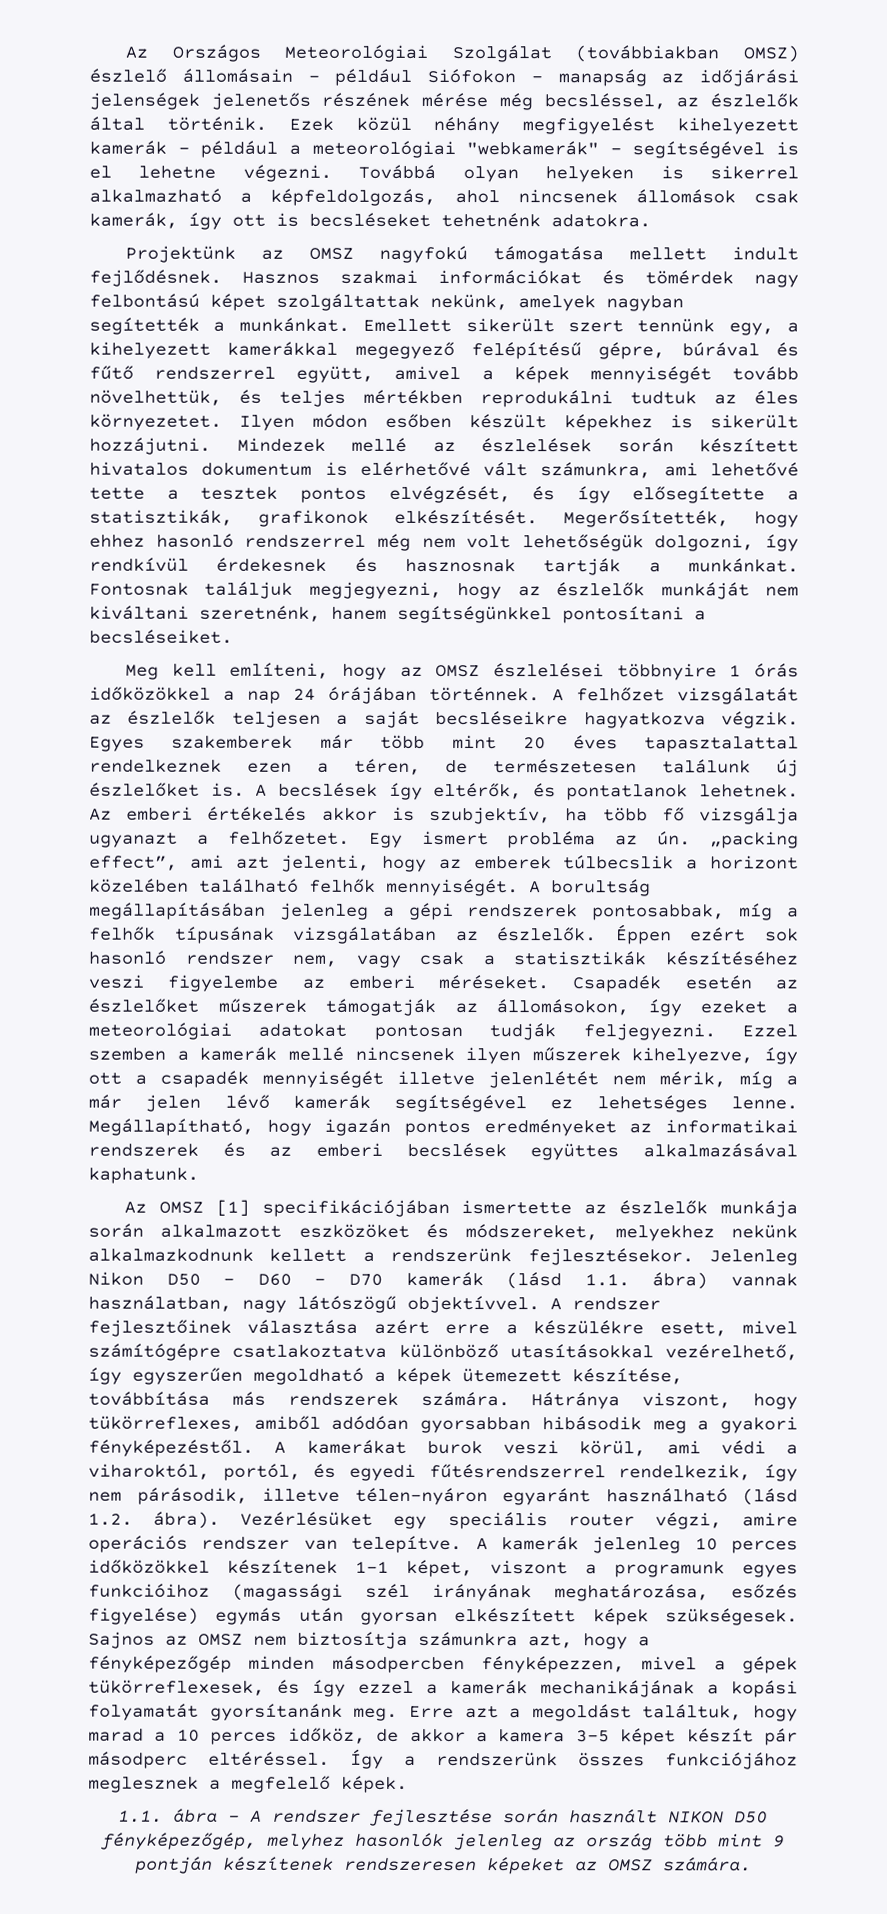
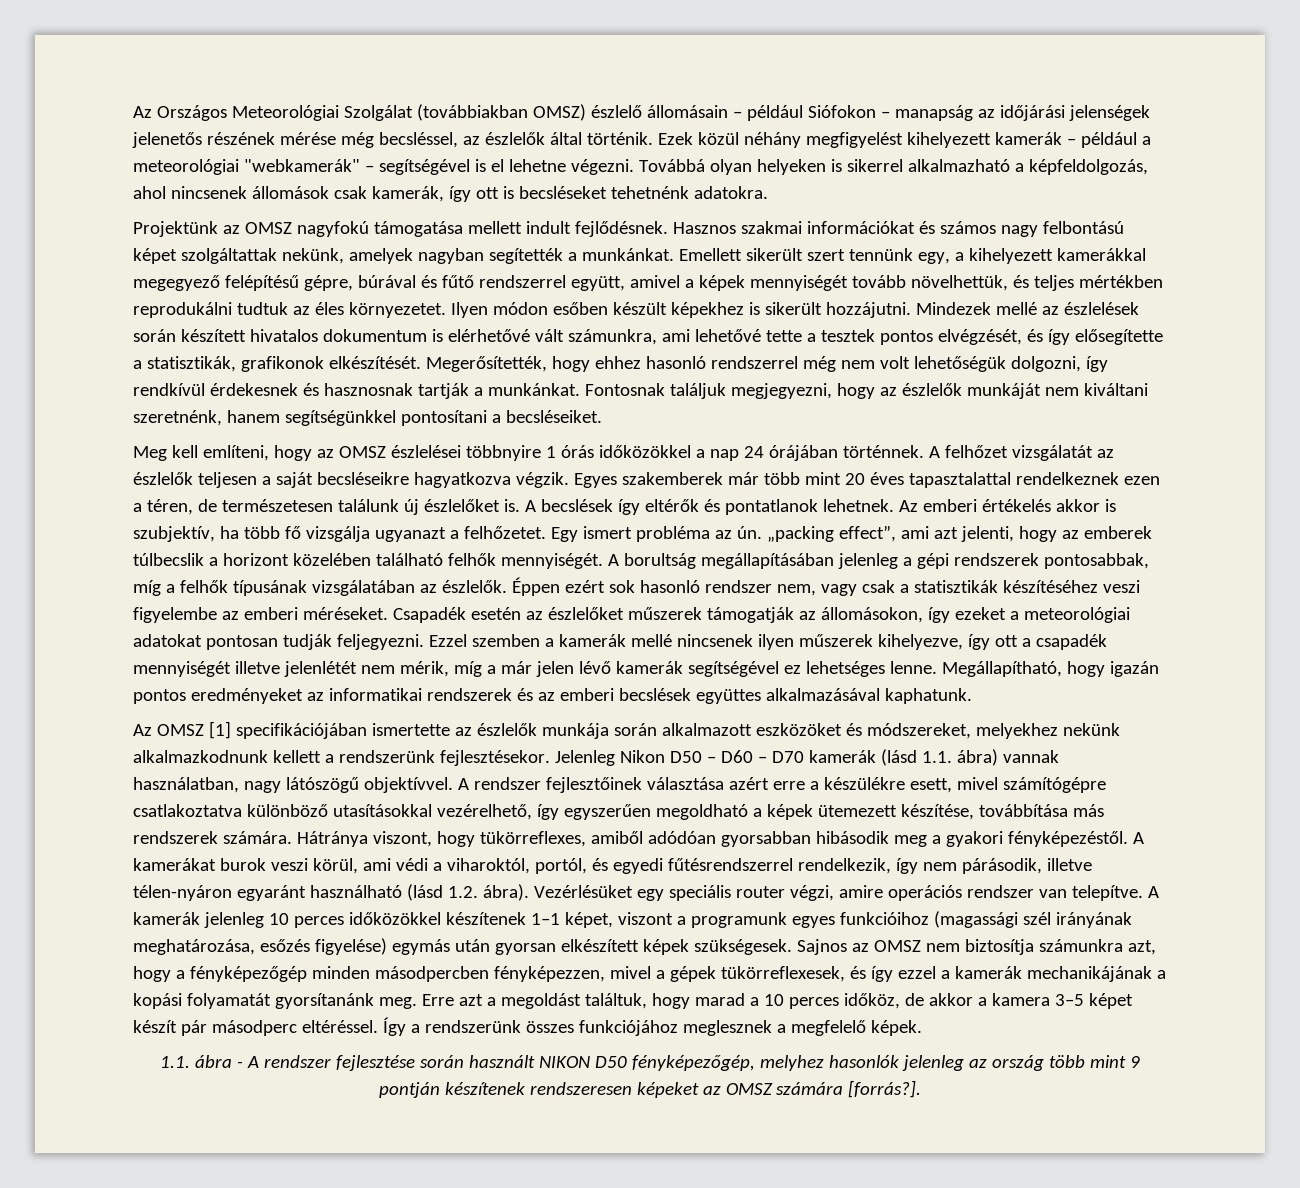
[645,270,734,285] tömérdek -> [939,221,996,234] számos
[433,782,523,800] eltérők, -> [644,499,699,512] eltérők
[662,1857,752,1872] számára. -> [776,1080,922,1098] számára [forrás?].

